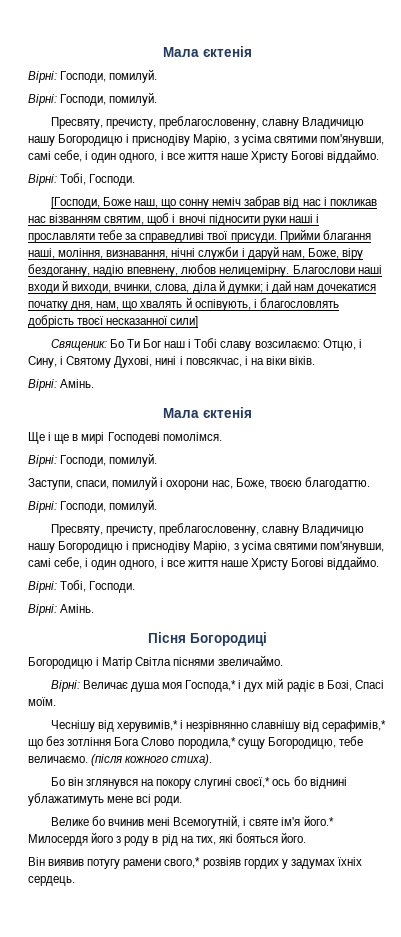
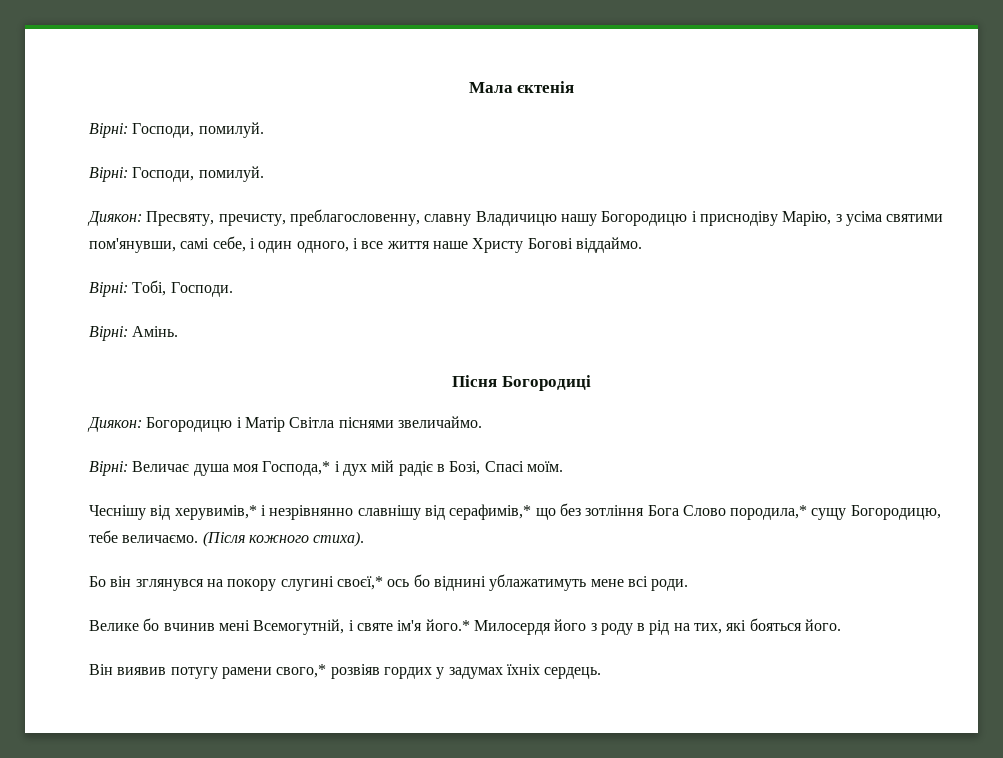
[50,116,365,129] [28,134,384,146] [28,149,380,163] [28,173,136,186] [50,196,377,209] [28,213,319,226] [28,229,371,243] [28,246,363,260] [28,264,382,277] [28,280,377,294] [28,297,339,311] [28,315,199,328] [50,338,362,351] [28,356,316,368] [28,379,95,391] [162,407,252,418] [28,432,222,444] [28,453,158,467] [28,476,370,490] [28,499,158,513] Пресвяту, пречисту, преблагословенну, славну Владичицю нашу Богородицю і приснодіву Марію, з усіма святими пом'янувши, самі себе, і один одного, і все життя наше Христу Богові віддаймо. // Вірні: Тобі, Господи. // [Господи, Боже наш, що сонну неміч забрав від нас і покликав нас візванням святим, щоб і вночі підносити руки наші і прославляти тебе за справедливі твої присуди. Прийми благання наші, моління, визнавання, нічні служби і даруй нам, Боже, віру бездоганну, надію впевнену, любов нелицемірну. Благослови наші входи й виходи, вчинки, слова, діла й думки; і дай нам дочекатися початку дня, нам, що хвалять й оспівують, і благословлять добрість твоєї несказанної сили] // Священик: Бо Ти Бог наш і Тобі славу возсилаємо: Отцю, і Сину, і Святому Духові, нині і повсякчас, і на віки віків. // Вірні: Амінь. // Мала єктенія // Ще і ще в мирі Господеві помолімся. // Вірні: Господи, помилуй. // Заступи, спаси, помилуй і охорони нас, Боже, твоєю благодаттю. // Вірні: Господи, помилуй. // -> [87,211,142,226] Диякон:
(267, 639) none -> [87,417,142,432] Диякон:
[91,754,123,766] (після -> [202,531,245,547] (Після

